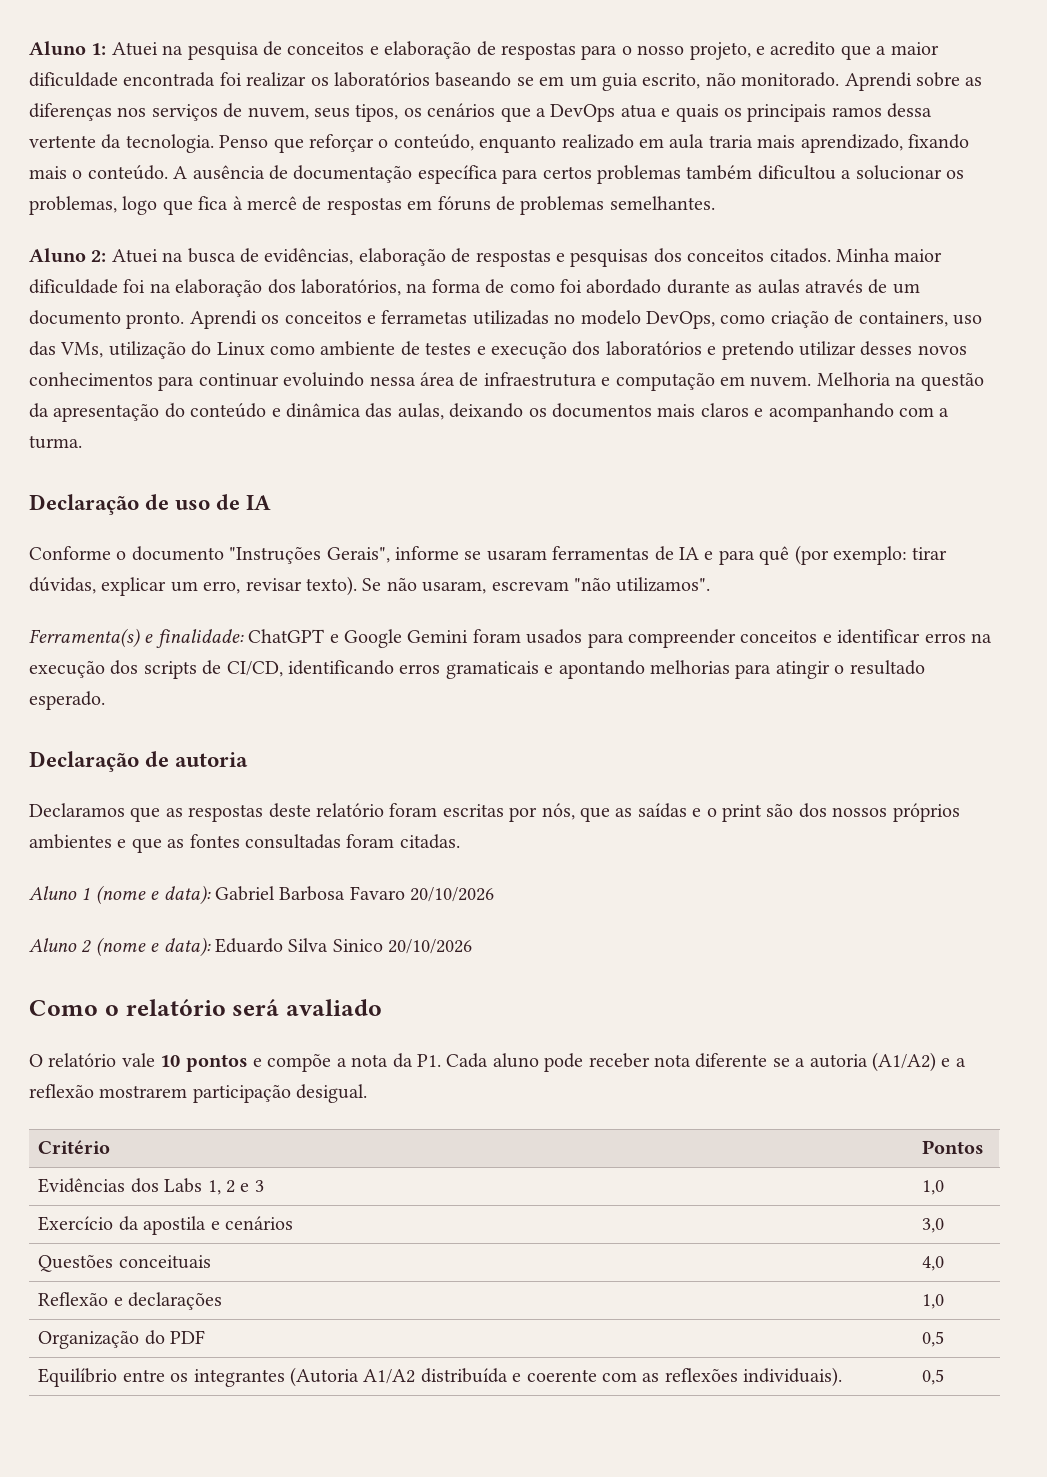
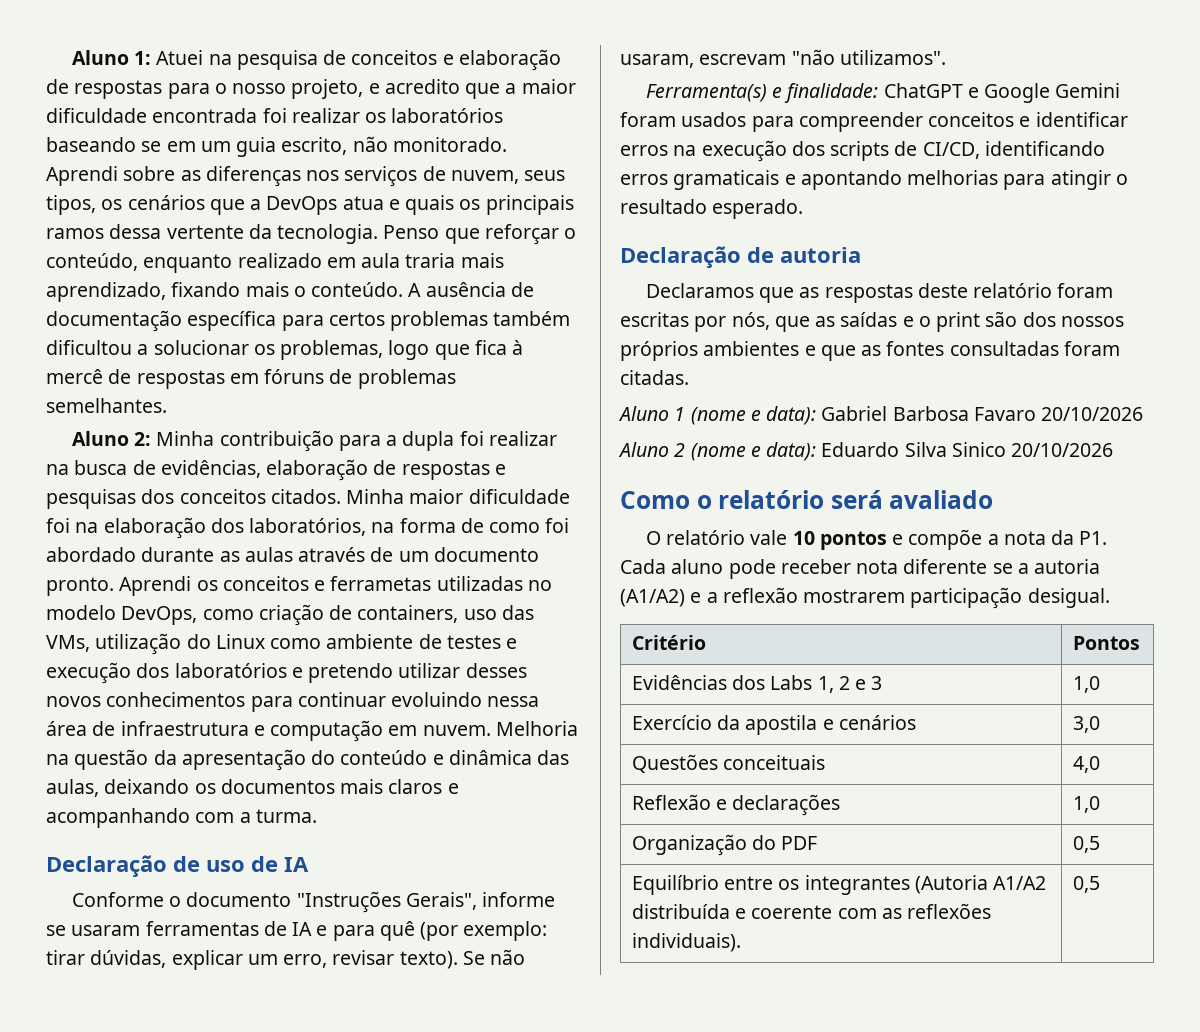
[111,249,158,263] Atuei -> [156,430,557,452] Minha contribuição para a dupla foi realizar

